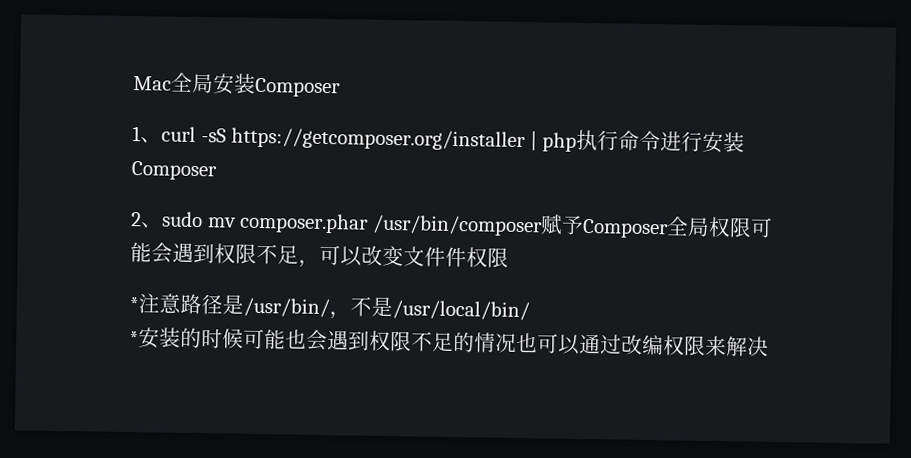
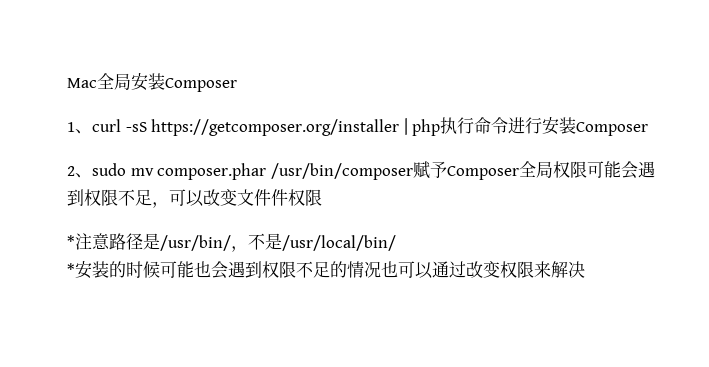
[642,334,664,356] 编 -> [483,261,500,278] 变

